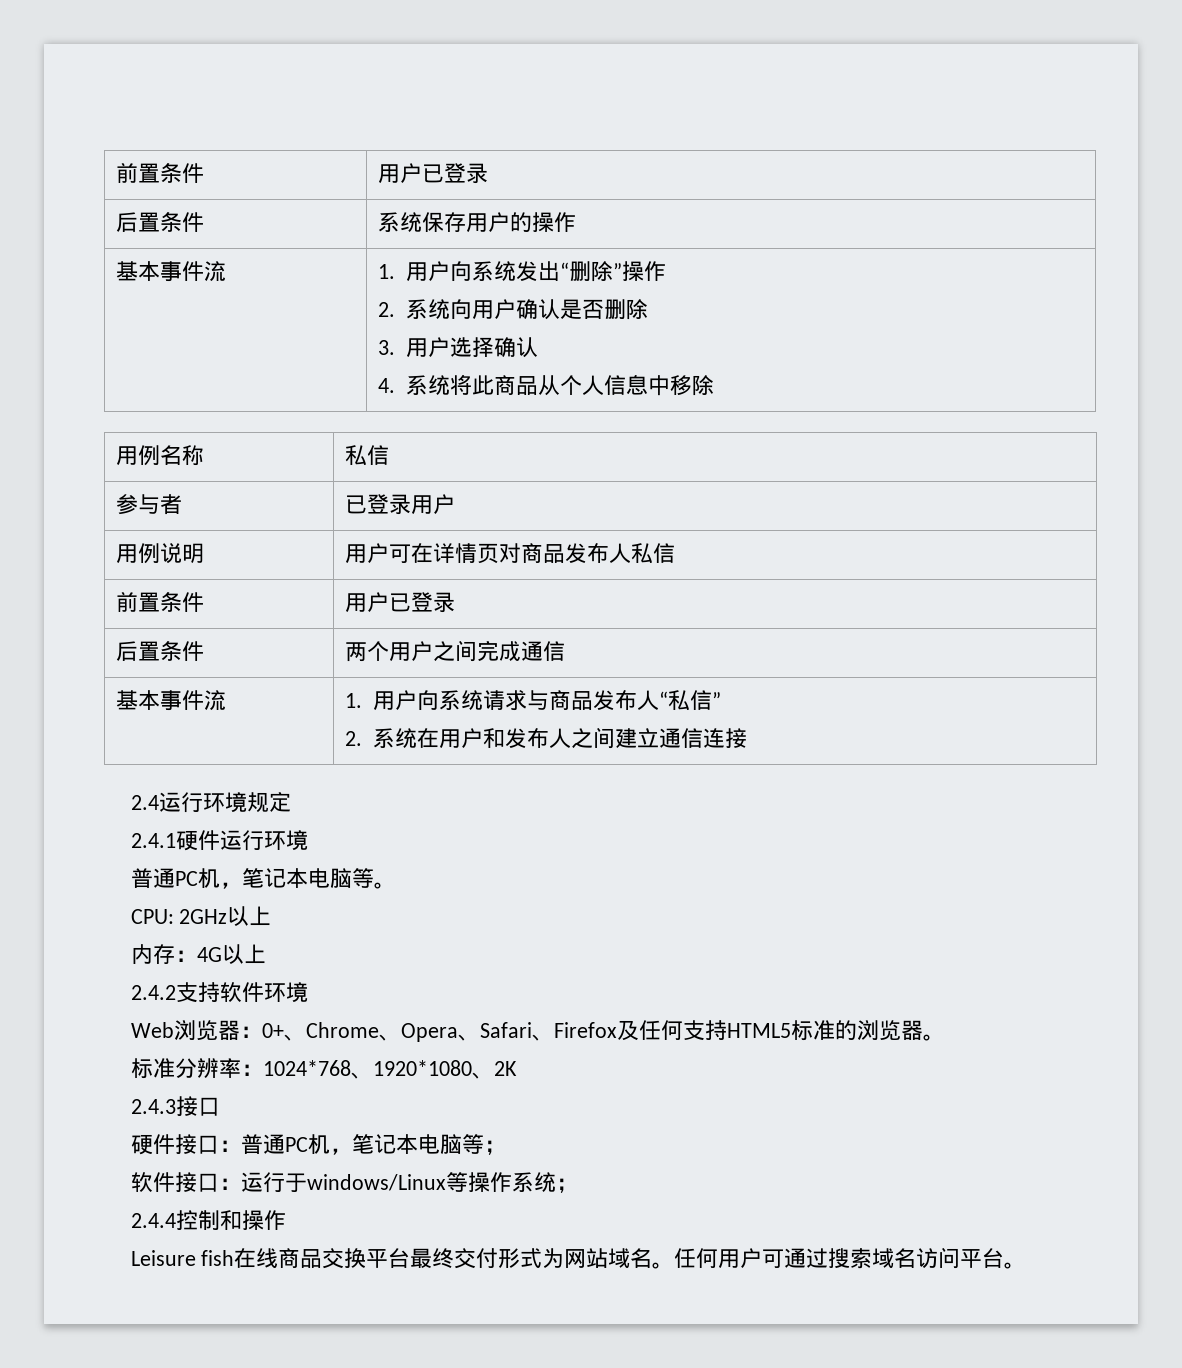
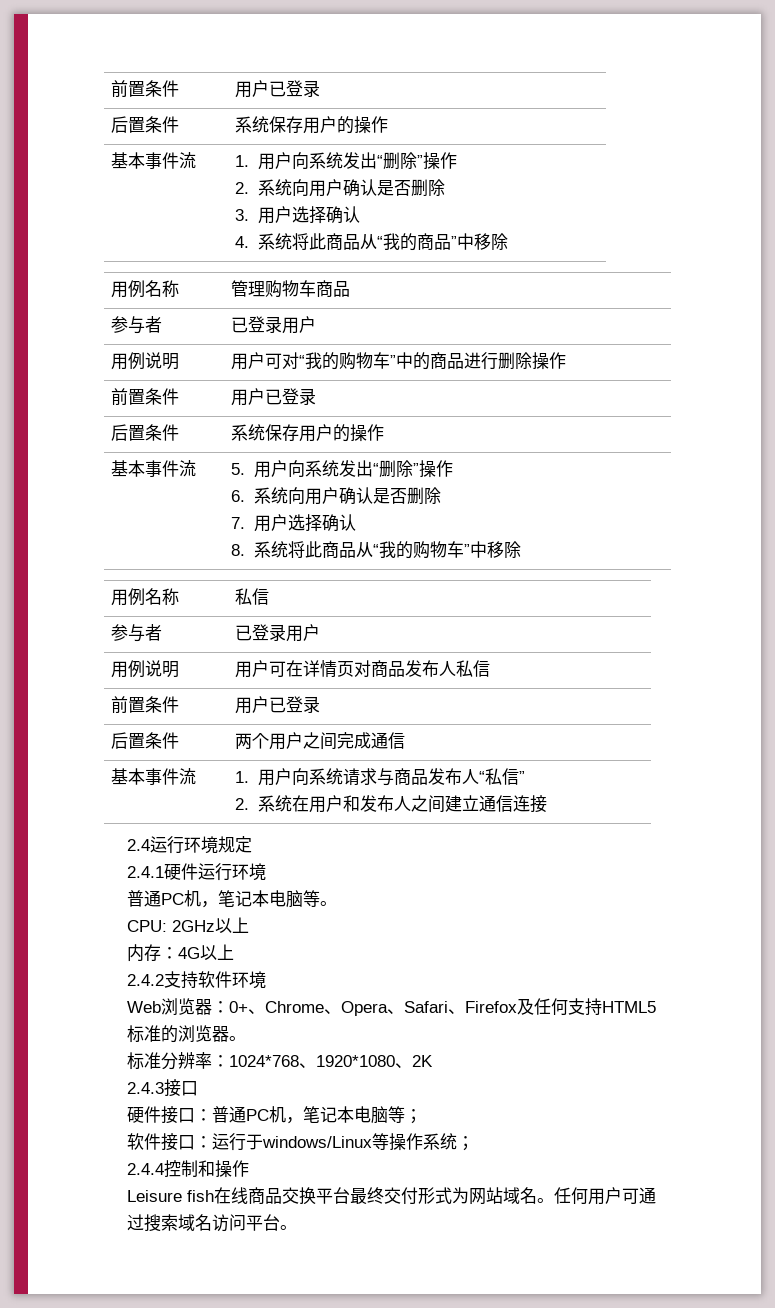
[559,374,648,395] 个人信息 -> [376,233,508,251] [111,280,180,298] [231,280,351,298] [111,316,163,334] [231,316,317,334] [111,352,180,370] [231,352,567,370] [111,388,180,406] [231,388,317,406] [111,424,180,441] [231,424,385,442] [111,460,197,477] [231,460,453,478] [231,487,441,505] [231,514,356,532] [231,541,470,559] “我的商品”中移除 // 用例名称 | 管理购物车商品 // 参与者 | 已登录用户 // 用例说明 | 用户可对“我的购物车”中的商品进行删除操作 // 前置条件 | 用户已登录 // 后置条件 | 系统保存用户的操作 // 基本事件流 | 5.用户向系统发出“删除”操作 // 6.系统向用户确认是否删除 // 7.用户选择确认 // 8.系统将此商品从“我的购物车”

